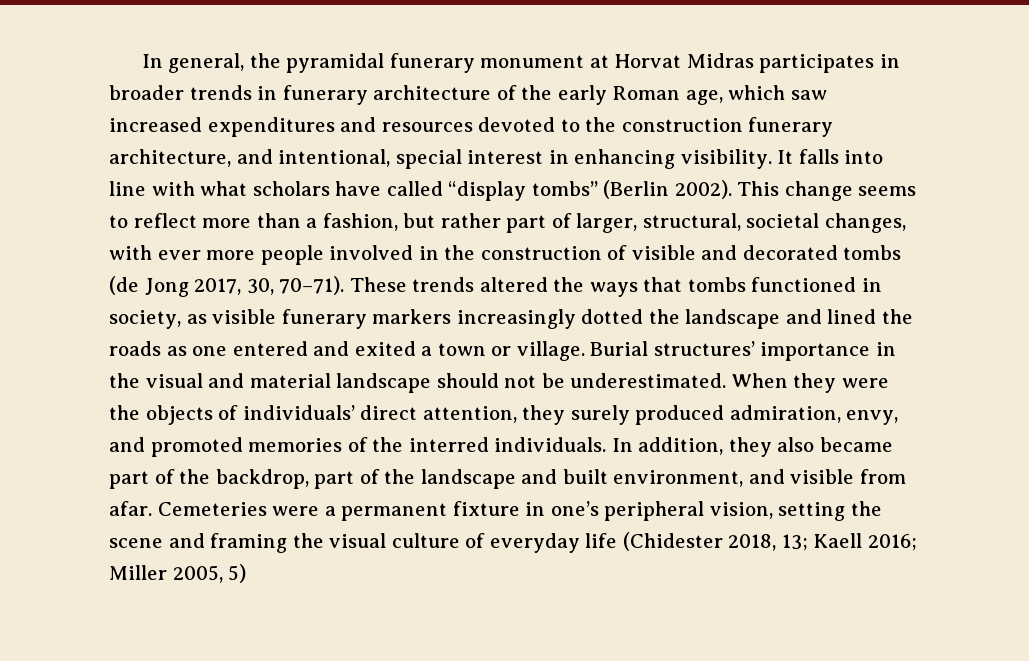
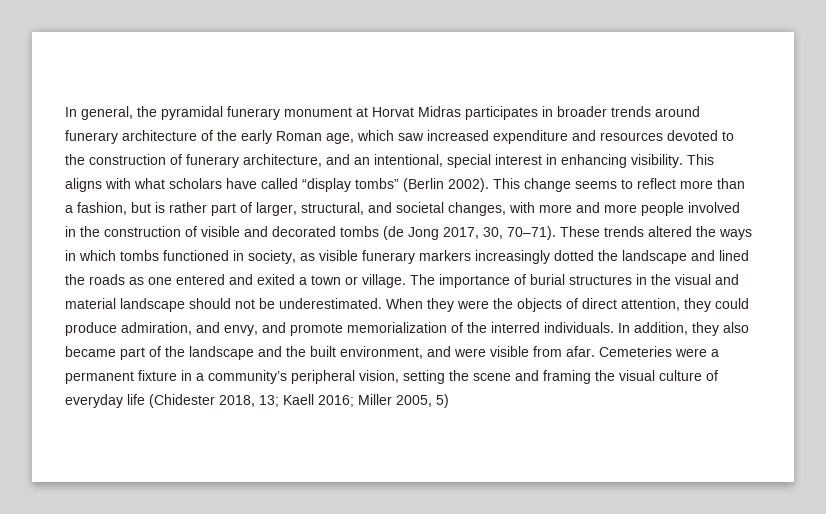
[257,86,278,100] in -> [655,106,700,117] around
[207,117,335,137] expenditures -> [493,130,568,144] expenditure
(743, 125) none -> [170,154,182,165] of
(273, 156) none -> [354,157,370,165] an
[777,149,884,164] [109,181,146,196] It falls into line -> [687,154,714,165] [65,178,102,192] This aligns
(436, 220) none -> [155,202,165,213] is
(741, 222) none -> [368,202,392,213] and
[157,250,201,260] ever -> [539,202,600,213] more and
[643,277,683,292] that -> [65,250,116,261] in which
[590,341,871,361] Burial structures’ importance -> [410,274,632,288] The importance of burial structures
[242,405,355,420] individuals’ -> (578, 303) none
[570,405,899,425] [109,437,343,457] surely produced admiration, envy, and promoted memories -> [715,298,749,309] [65,322,447,336] could produce admiration, and envy, and promote memorialization
[215,469,558,489] backdrop, part of the landscape and -> [189,346,306,360] landscape and the
(785, 476) none -> [454,348,486,357] were
[550,501,599,516] one’s -> [196,370,287,384] a community’s

